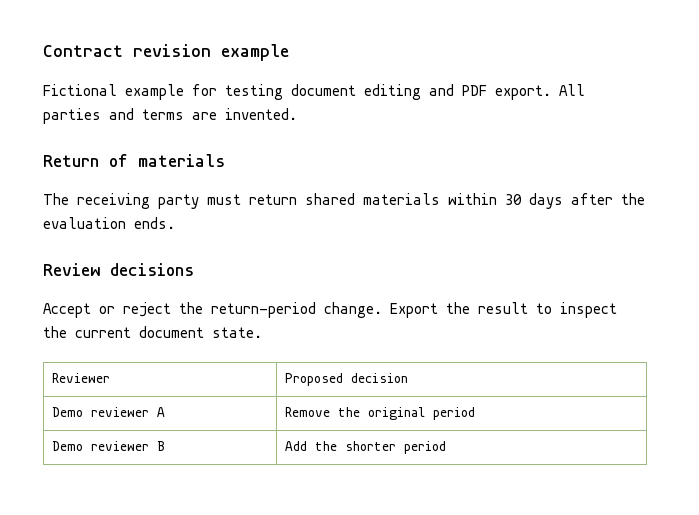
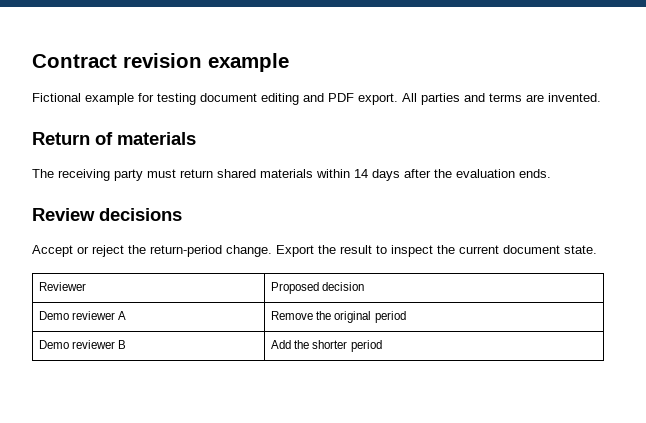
[505,194,522,205] 30 -> [354,169,368,178] 14

